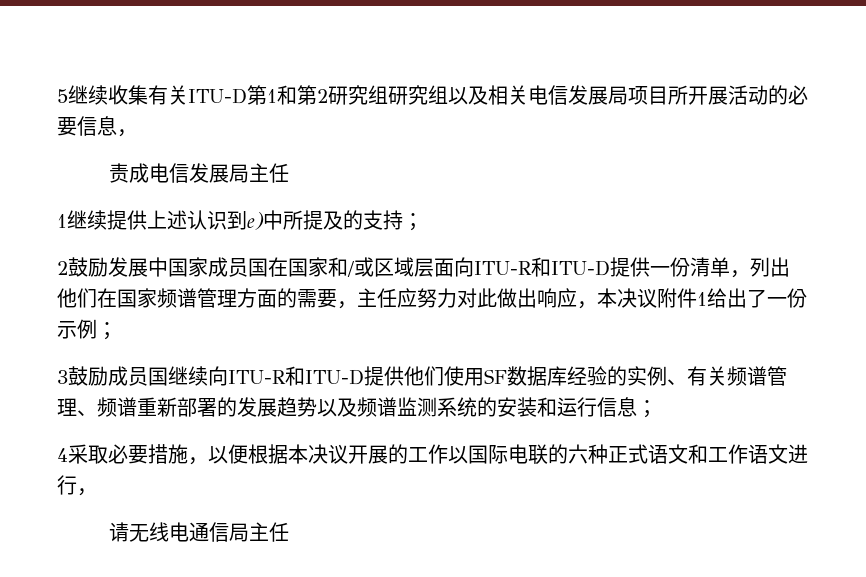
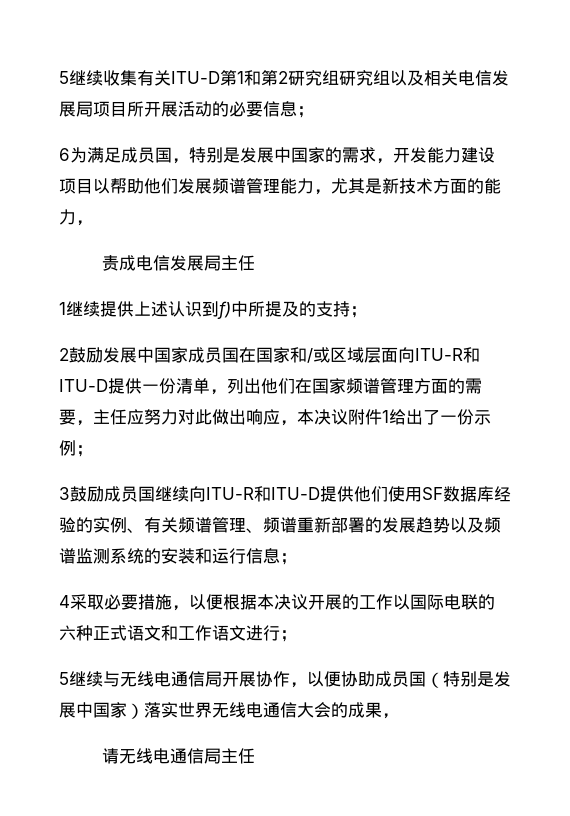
(117, 126) none -> [297,106,314,118] [59,147,495,164] [59,178,501,195] [59,209,76,225] ； // 6为满足成员国，特别是发展中国家的需求，开发能力建设项目以帮助他们发展频谱管理能力，尤其是新技术方面的能力
[247,212,264,230] e) -> [217,301,231,319] f)
(77, 485) none -> [280,630,297,642] [59,671,511,688] [59,702,382,719] ； // 5继续与无线电通信局开展协作，以便协助成员国（特别是发展中国家）落实世界无线电通信大会的成果

